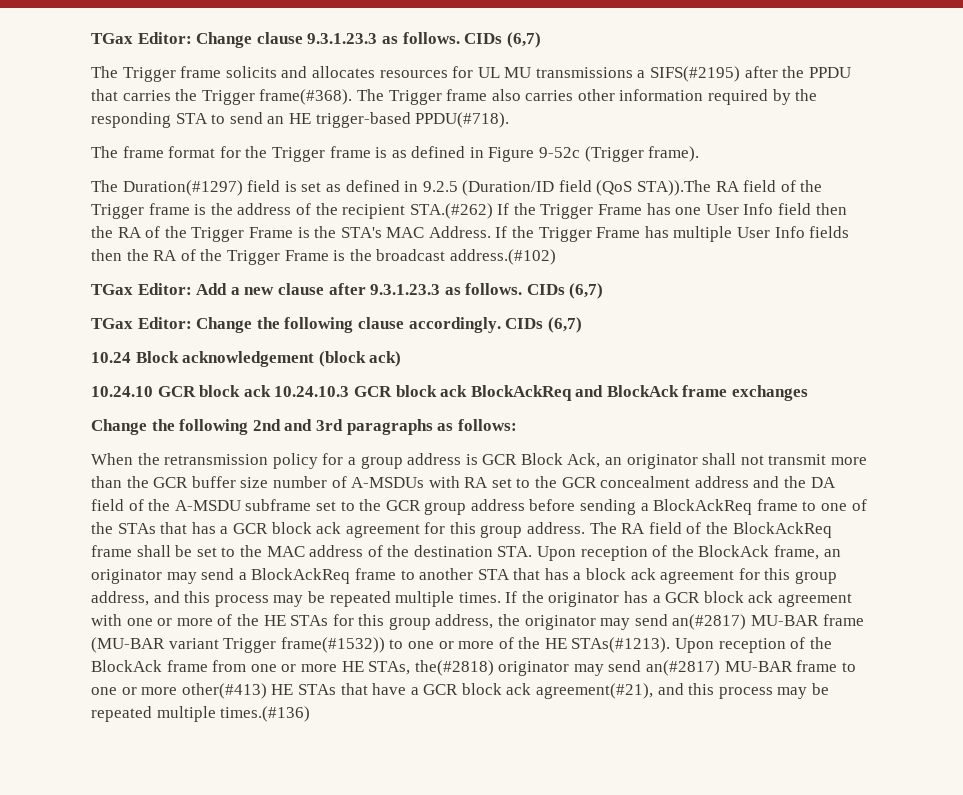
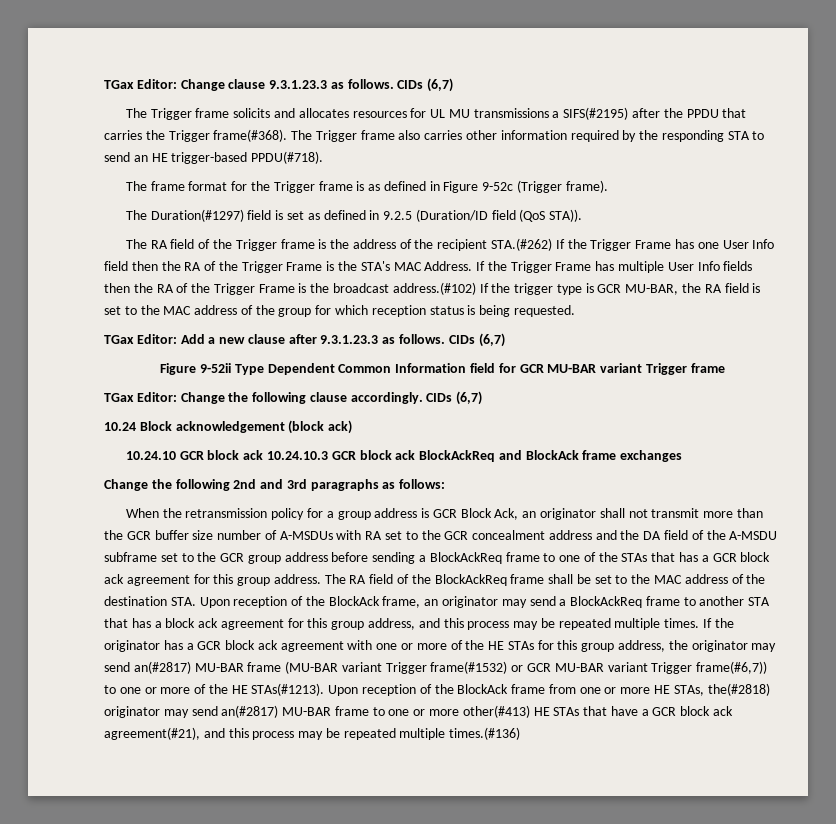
[637,180,712,196] STA)).The -> [549,209,583,222] [125,239,147,249] STA)). // The
(556, 257) none -> [479,283,761,295] [104,305,575,317] If the trigger type is GCR MU-BAR, the RA field is set to the MAC address of the group for which reception status is being requested.
(604, 291) none -> [160,363,725,375] // Figure 9-52ii Type Dependent Common Information field for GCR MU-BAR variant Trigger frame
[280,637,385,653] frame(#1532)) -> [430,661,768,674] frame(#1532) or GCR MU-BAR variant Trigger frame(#6,7))

